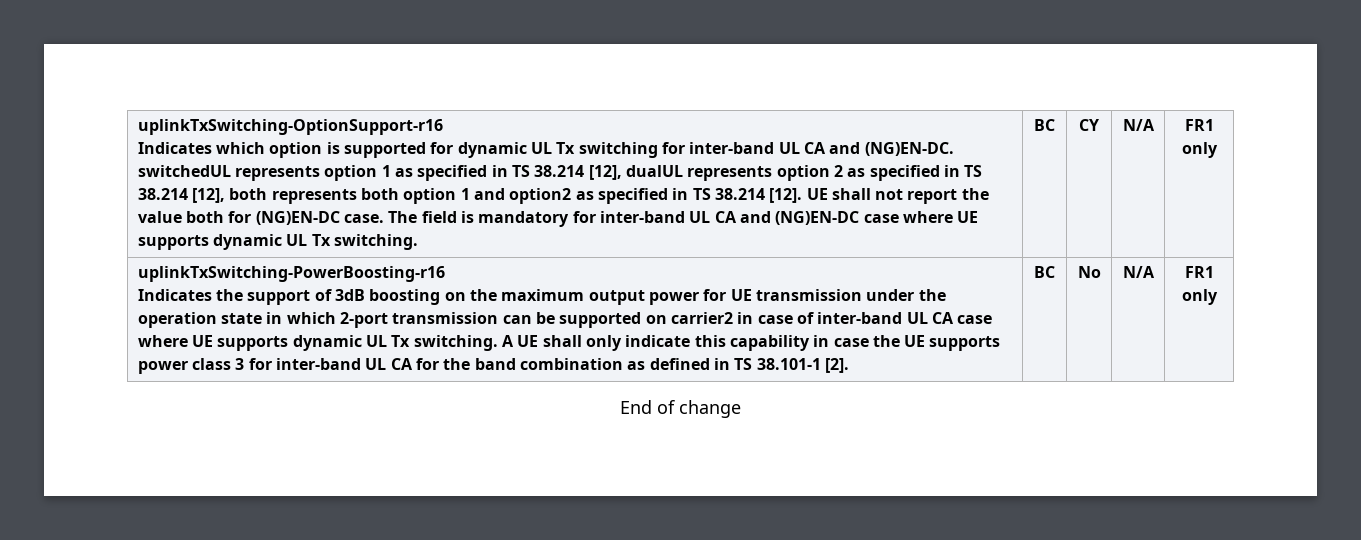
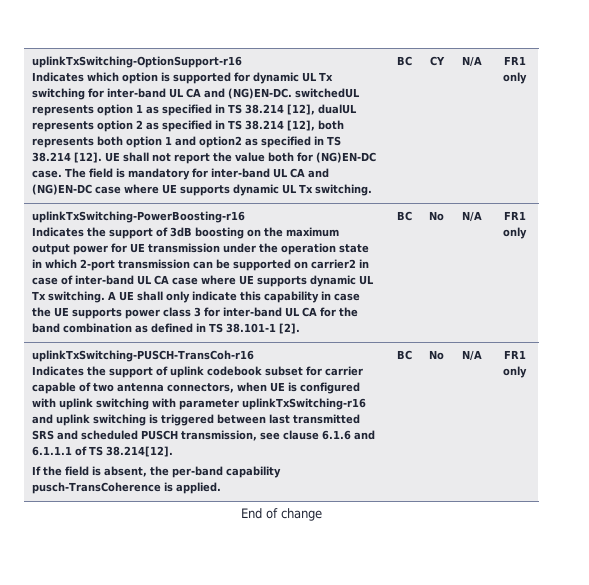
(1218, 297) none -> [32,350,255,362] [32,366,364,378] [32,382,361,394] [32,398,367,410] [32,414,361,426] [32,430,376,441] [32,446,174,457] [32,466,282,478] [32,482,222,494] [396,350,412,360] [429,350,444,360] [461,350,482,361] [503,350,526,359] [503,366,527,378] // uplinkTxSwitching-PUSCH-TransCoh-r16 // Indicates the support of uplink codebook subset for carrier capable of two antenna connectors, when UE is configured with uplink switching with parameter uplinkTxSwitching-r16 and uplink switching is triggered between last transmitted SRS and scheduled PUSCH transmission, see clause 6.1.6 and 6.1.1.1 of TS 38.214[12]. // If the field is absent, the per-band capability pusch-TransCoherence is applied. | BC | No | N/A | FR1 only

